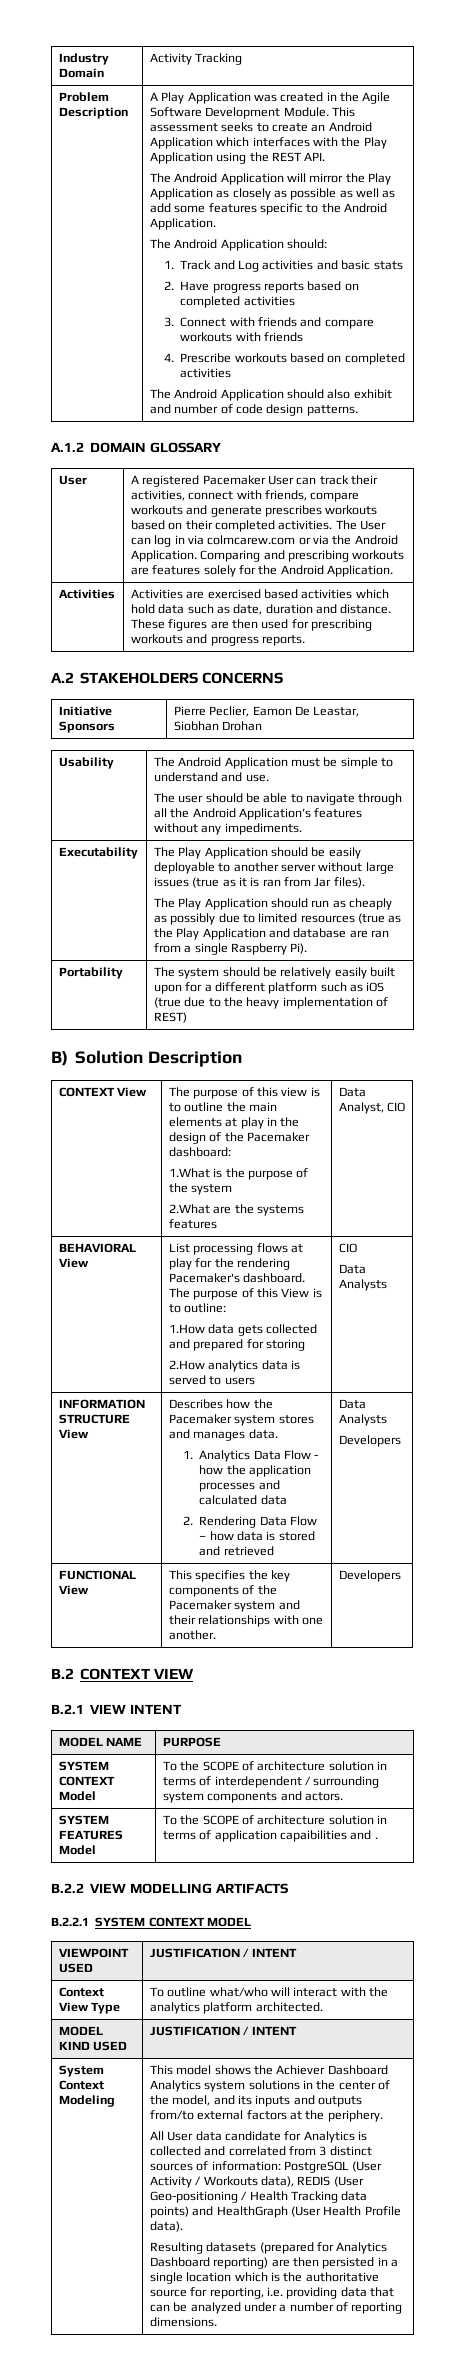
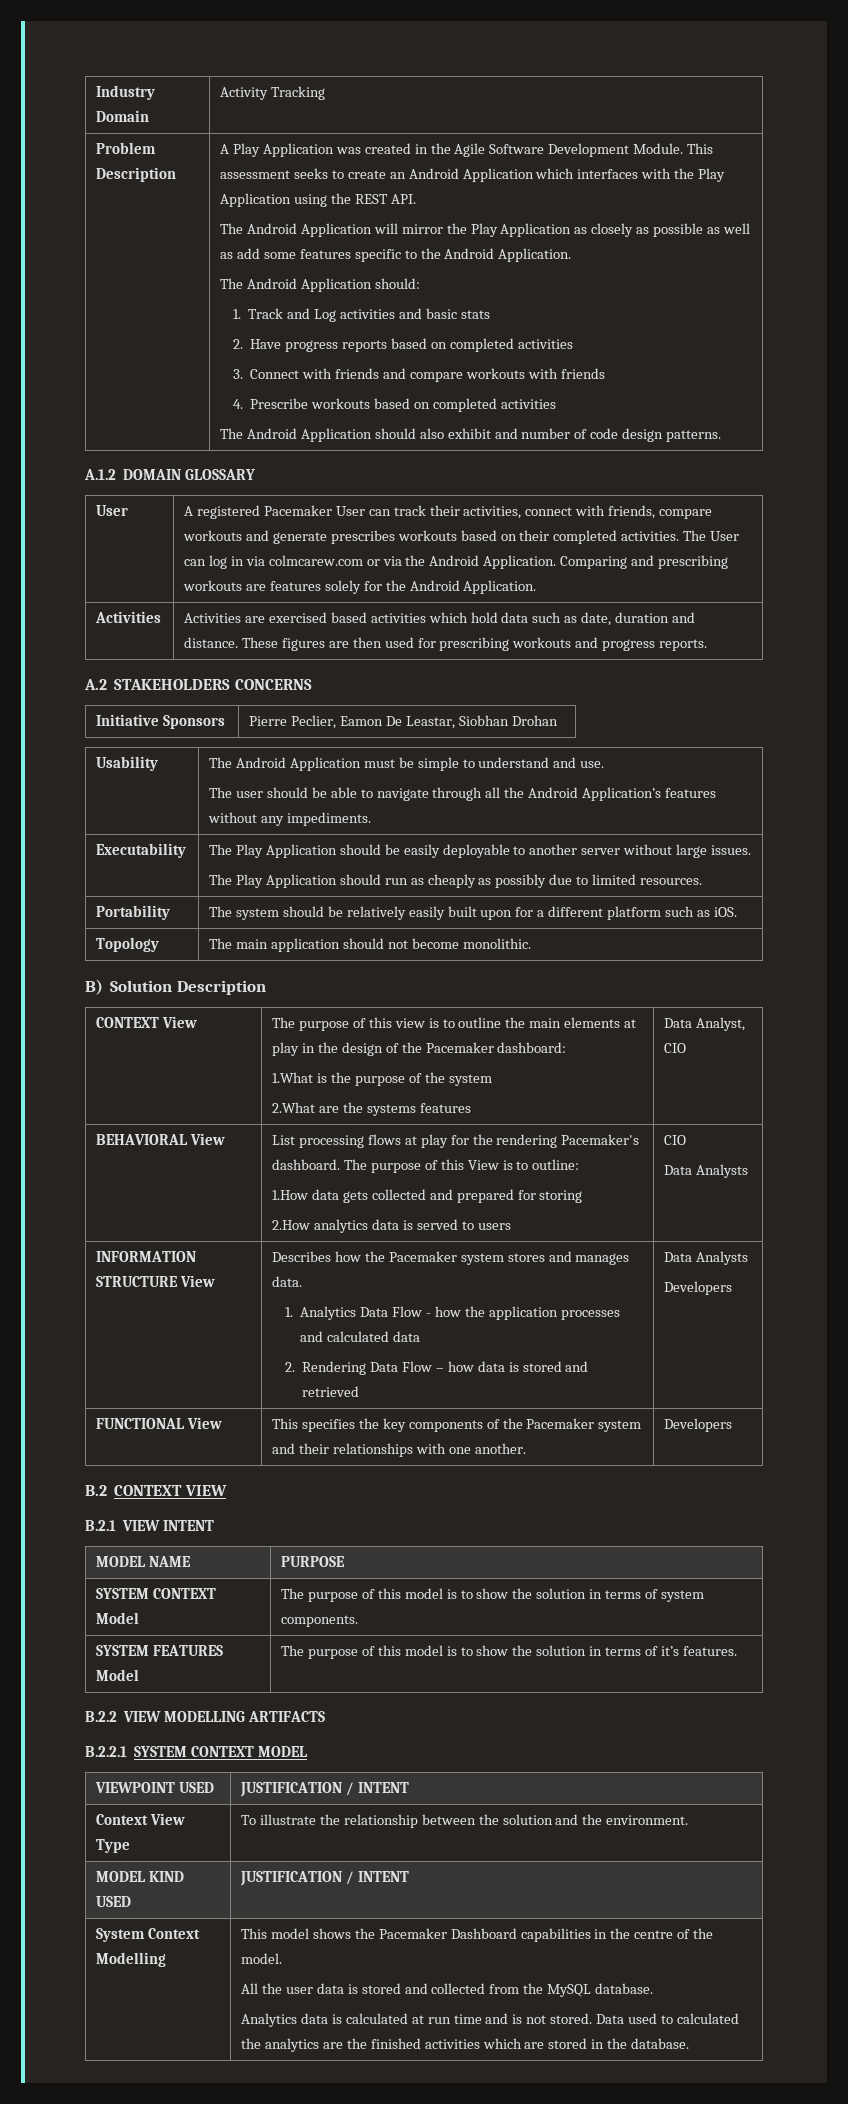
[153,877,365,888] issues (true as it is ran from Jar files). -> [710,845,751,855] issues.
[300,913,402,924] [153,928,390,940] [153,943,308,955] resources (true as the Play Application and database are ran from a single Raspberry Pi). -> [639,878,702,885] resources.
[366,982,385,992] [153,997,389,1009] [153,1012,187,1023] iOS (true due to the heavy implementation of REST) -> [713,907,737,917] [96,937,160,952] [209,938,531,952] iOS. // Topology | The main application should not become monolithic.
[162,1761,388,1771] [162,1776,380,1788] [162,1791,343,1803] [58,1815,109,1825] [58,1830,123,1840] [58,1845,96,1855] [162,1815,388,1825] [162,1830,378,1842] To the SCOPE of architecture solution in terms of interdependent / surrounding system components and actors. // SYSTEM FEATURES Model | To the SCOPE of architecture solution in terms of application capaibilities and . -> [281,1588,704,1602] [281,1615,359,1627] [96,1645,223,1656] [96,1669,140,1681] [281,1645,737,1659] The purpose of this model is to show the solution in terms of system components. // SYSTEM FEATURES Model | The purpose of this model is to show the solution in terms of it’s features.
[167,1987,389,1997] [149,2002,323,2014] outline what/who will interact with the analytics platform architected. -> [259,1814,689,1828] illustrate the relationship between the solution and the environment.
[58,2095,115,2107] Modeling -> [96,1952,167,1967] Modelling
[276,2065,388,2075] [149,2080,391,2092] [149,2095,363,2107] [149,2110,383,2122] [149,2131,368,2143] [149,2146,372,2156] [149,2161,383,2173] [149,2176,364,2188] [149,2191,368,2203] [149,2206,401,2218] [149,2221,183,2232] [149,2242,388,2254] [149,2257,399,2269] [149,2272,379,2284] [149,2287,395,2299] [149,2302,403,2314] [149,2317,217,2327] Achiever Dashboard Analytics system solutions in the center of the model, and its inputs and outputs from/to external factors at the periphery. // All User data candidate for Analytics is collected and correlated from 3 distinct sources of information: PostgreSQL (User Activity / Workouts data), REDIS (User Geo-positioning / Health Tracking data points) and HealthGraph (User Health Profile data). // Resulting datasets (prepared for Analytics Dashboard reporting) are then persisted in a single location which is the authoritative source for reporting, i.e. providing data that can be analyzed under a number of reporting dimensions. -> [378,1928,714,1942] [241,1953,283,1964] [241,1983,654,1997] [241,2013,739,2027] [241,2038,690,2052] Pacemaker Dashboard capabilities in the centre of the model. // All the user data is stored and collected from the MySQL database. // Analytics data is calculated at run time and is not stored. Data used to calculated the analytics are the finished activities which are stored in the database.

